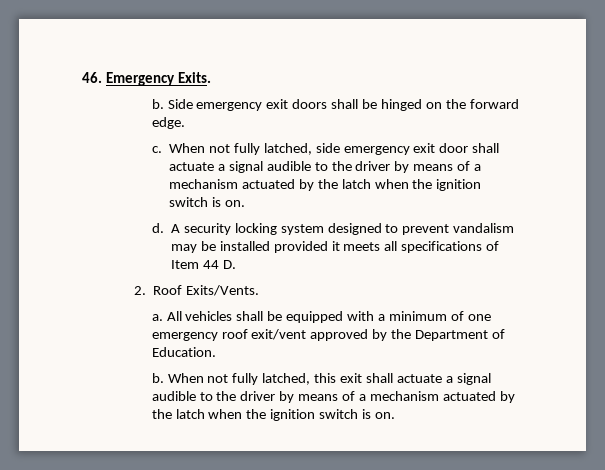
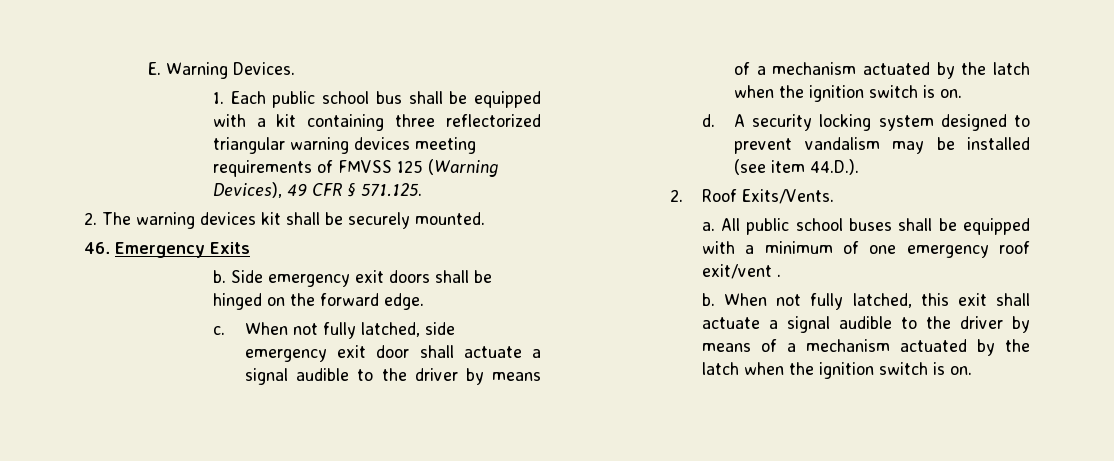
(82, 77) none -> [148,62,296,79] [212,91,542,108] [212,114,541,131] [212,137,476,154] [212,159,498,177] [212,182,422,198] [84,212,485,229] E. Warning Devices. // 1. Each public school bus shall be equipped with a kit containing three reflectorized triangular warning devices meeting requirements of FMVSS 125 (Warning Devices), 49 CFR § 571.125. // 2. The warning devices kit shall be securely mounted. //
[177,72,211,83] Exits. -> [210,242,250,254] Exits
[273,241,500,253] [170,260,236,269] provided it meets all specifications of Item 44 D. -> [734,159,860,175] (see item 44.D.).
[185,311,233,321] vehicles -> [746,218,893,235] public school buses
[310,329,506,341] [151,347,216,357] approved by the Department of Education. -> [776,274,781,277] .

